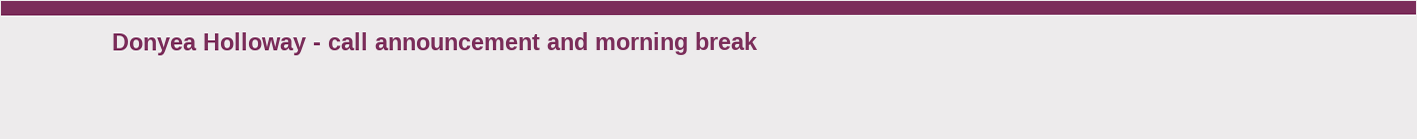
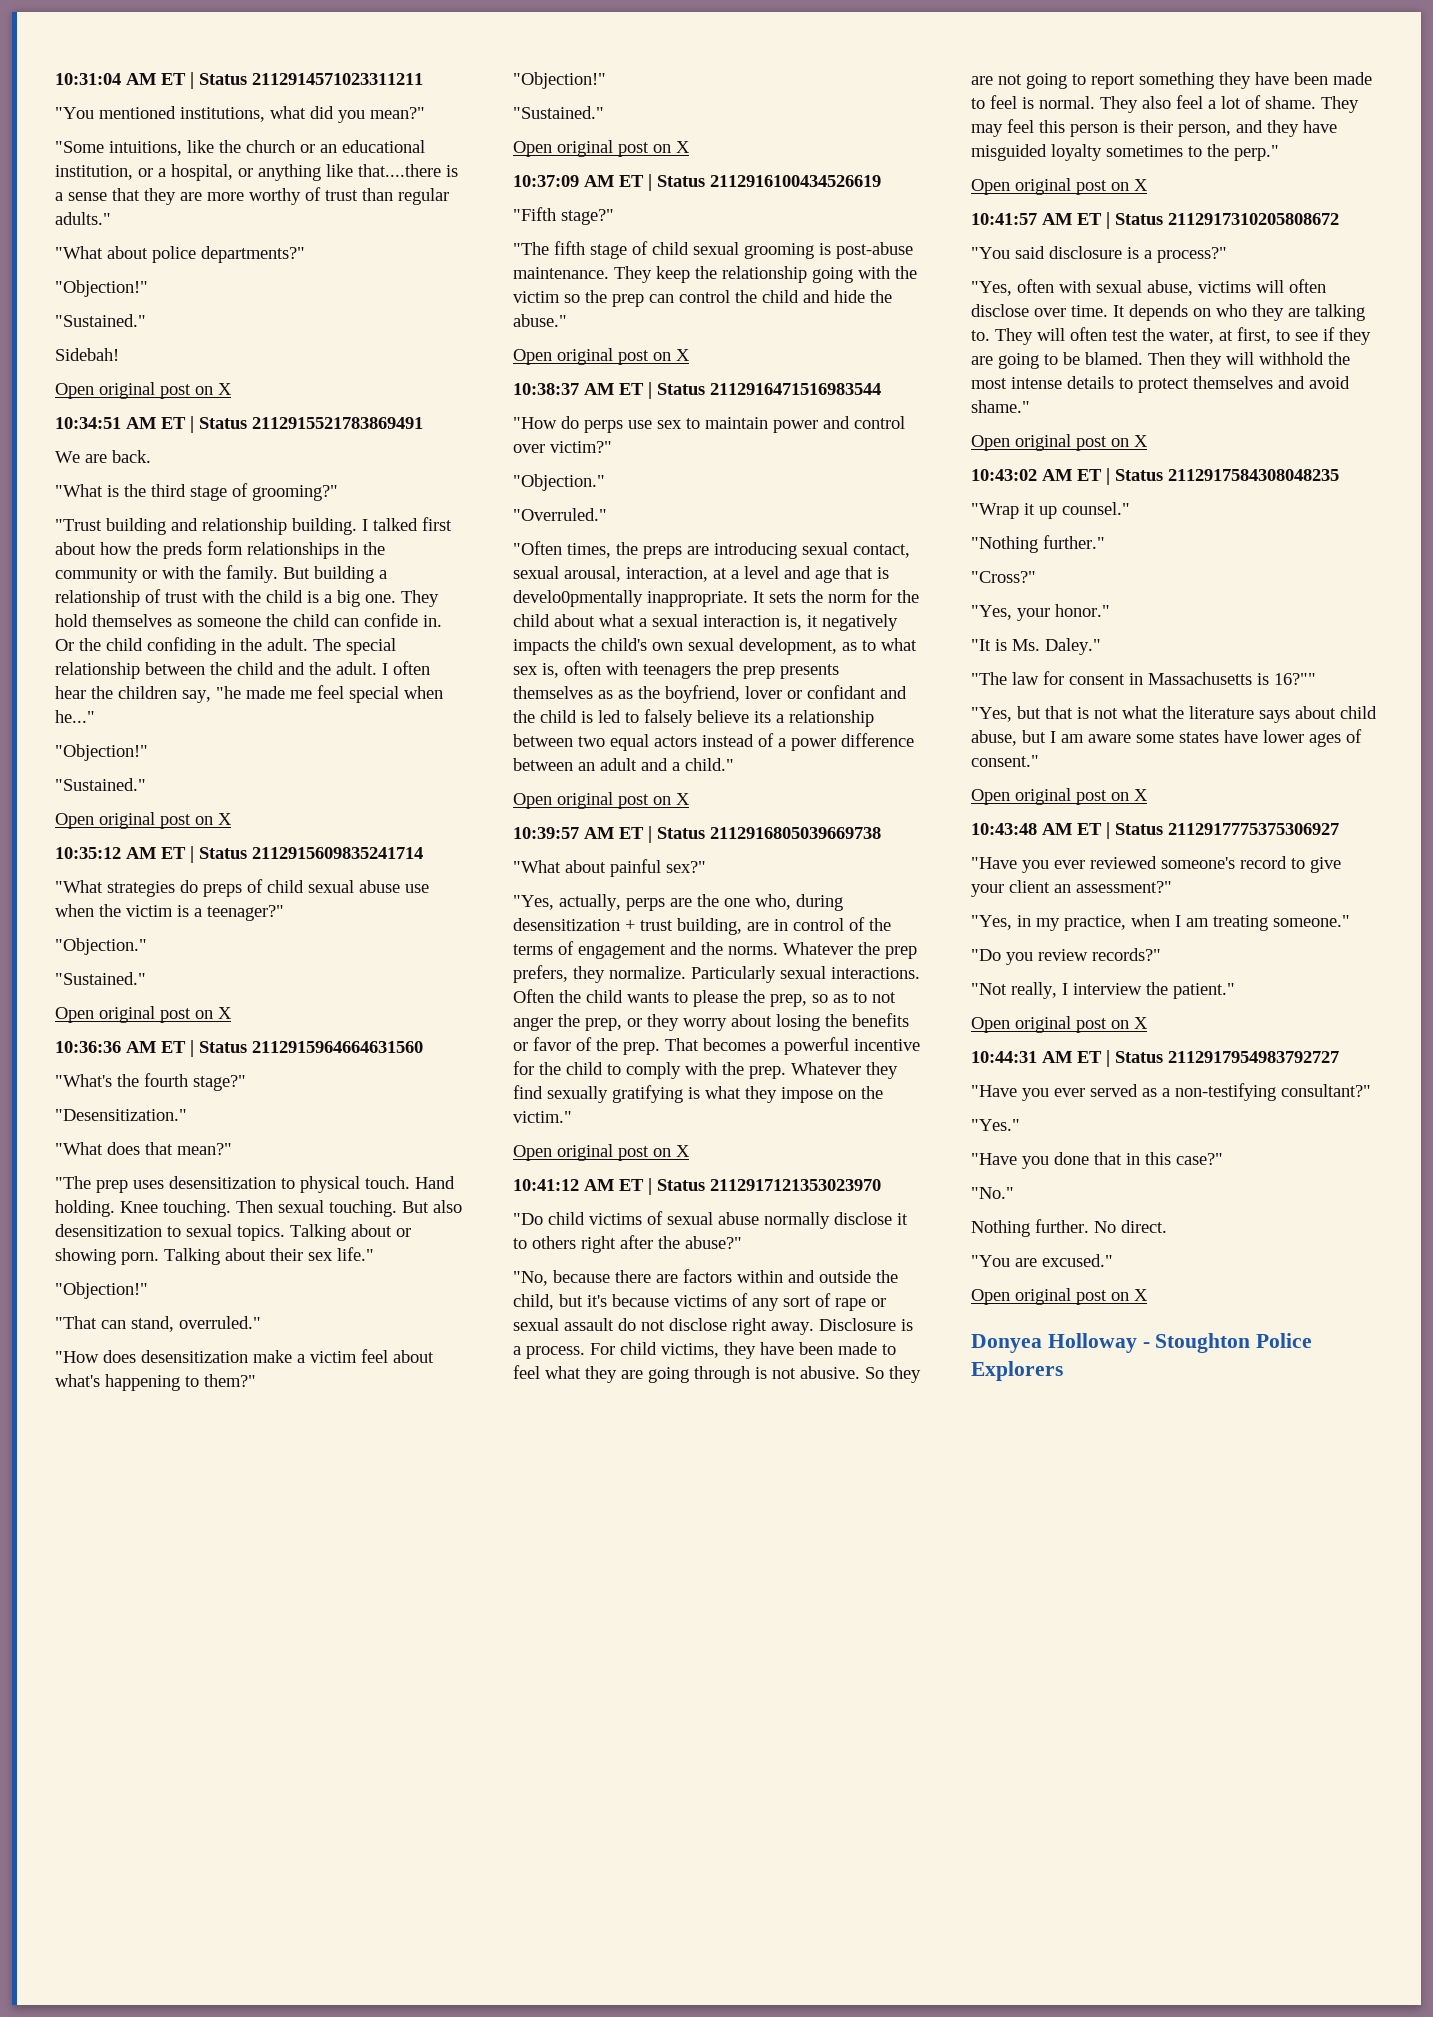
[111,31,758,56] Donyea Holloway - call announcement and morning break -> [55,72,423,89] [55,106,425,123] [55,140,425,156] [55,164,458,181] [55,187,449,205] [55,212,111,225] [55,246,305,263] [55,280,148,297] [55,314,146,327] [55,348,119,361] [55,382,232,399] [55,416,423,433] [55,450,151,463] [55,483,338,501] [55,517,452,535] [55,541,385,559] [55,565,387,583] [55,589,439,607] [55,613,442,627] [55,637,396,655] [55,661,430,679] [55,685,443,703] [55,710,95,723] [55,744,148,761] [55,778,146,791] [55,812,232,829] [55,846,423,863] [55,879,429,897] [55,904,284,921] [55,938,147,955] [55,972,146,985] [55,1006,232,1023] [55,1040,423,1057] [55,1073,246,1091] [55,1109,187,1121] [55,1142,232,1155] [55,1176,455,1193] [55,1200,462,1217] [55,1224,411,1241] [55,1247,374,1265] [55,1282,148,1299] [55,1316,261,1332] [55,1349,434,1363] [55,1374,256,1391] [513,72,606,89] [513,106,604,119] [513,140,690,157] [513,174,881,191] [513,207,614,225] [513,241,913,259] [513,266,917,283] [513,290,892,307] [513,314,567,327] [513,348,690,365] [513,382,881,399] [513,416,905,433] [513,441,612,453] [513,474,605,491] [513,508,607,521] [513,541,910,559] [513,566,889,583] [513,589,919,607] [513,614,898,631] [513,638,917,655] [513,661,839,679] [513,685,907,703] [513,709,874,727] [513,733,914,751] [513,758,734,771] [513,792,690,809] [513,826,881,843] [513,859,706,877] [513,894,843,911] [513,917,891,935] [513,941,917,959] [513,965,920,983] [513,989,896,1007] [513,1013,909,1031] [513,1037,920,1055] [513,1061,898,1079] [513,1085,883,1103] [513,1111,572,1123] [513,1144,690,1161] [513,1178,881,1195] [513,1211,908,1229] [513,1235,742,1253] [513,1269,898,1286] [513,1293,886,1311] [513,1318,913,1335] [513,1342,896,1359] [513,1365,921,1383] [971,72,1372,89] [971,95,1359,113] [971,119,1337,137] [971,144,1279,161] [971,178,1148,195] [971,212,1339,229] [971,246,1227,263] [971,279,1326,296] [971,304,1365,321] [971,327,1371,345] [971,352,1350,369] [971,376,1350,393] [971,400,1030,413] [971,434,1148,451] [971,468,1339,485] [971,502,1130,519] [971,535,1105,553] [971,571,1036,583] [971,604,1110,621] [971,638,1101,655] [971,671,1316,685] [971,706,1377,723] [971,729,1362,747] [971,755,1039,767] [971,788,1148,805] [971,822,1339,839] [971,856,1341,873] [971,880,1172,897] [971,914,1350,931] [971,948,1161,965] [971,982,1235,999] [971,1016,1148,1033] [971,1050,1339,1067] [971,1083,1371,1101] [971,1119,1020,1131] [971,1152,1223,1169] [971,1187,1014,1199] [971,1219,1167,1237] [971,1254,1113,1267] [971,1288,1148,1305] [971,1333,1313,1353] [971,1361,1063,1381] 10:31:04 AM ET | Status 2112914571023311211 // "You mentioned institutions, what did you mean?" // "Some intuitions, like the church or an educational institution, or a hospital, or anything like that....there is a sense that they are more worthy of trust than regular adults." // "What about police departments?" // "Objection!" // "Sustained." // Sidebah! // Open original post on X // 10:34:51 AM ET | Status 2112915521783869491 // We are back. // "What is the third stage of grooming?" // "Trust building and relationship building. I talked first about how the preds form relationships in the community or with the family. But building a relationship of trust with the child is a big one. They hold themselves as someone the child can confide in. Or the child confiding in the adult. The special relationship between the child and the adult. I often hear the children say, "he made me feel special when he..." // "Objection!" // "Sustained." // Open original post on X // 10:35:12 AM ET | Status 2112915609835241714 // "What strategies do preps of child sexual abuse use when the victim is a teenager?" // "Objection." // "Sustained." // Open original post on X // 10:36:36 AM ET | Status 2112915964664631560 // "What's the fourth stage?" // "Desensitization." // "What does that mean?" // "The prep uses desensitization to physical touch. Hand holding. Knee touching. Then sexual touching. But also desensitization to sexual topics. Talking about or showing porn. Talking about their sex life." // "Objection!" // "That can stand, overruled." // "How does desensitization make a victim feel about what's happening to them?" // "Objection!" // "Sustained." // Open original post on X // 10:37:09 AM ET | Status 2112916100434526619 // "Fifth stage?" // "The fifth stage of child sexual grooming is post-abuse maintenance. They keep the relationship going with the victim so the prep can control the child and hide the abuse." // Open original post on X // 10:38:37 AM ET | Status 2112916471516983544 // "How do perps use sex to maintain power and control over victim?" // "Objection." // "Overruled." // "Often times, the preps are introducing sexual contact, sexual arousal, interaction, at a level and age that is develo0pmentally inappropriate. It sets the norm for the child about what a sexual interaction is, it negatively impacts the child's own sexual development, as to what sex is, often with teenagers the prep presents themselves as as the boyfriend, lover or confidant and the child is led to falsely believe its a relationship between two equal actors instead of a power difference between an adult and a child." // Open original post on X // 10:39:57 AM ET | Status 2112916805039669738 // "What about painful sex?" // "Yes, actually, perps are the one who, during desensitization + trust building, are in control of the terms of engagement and the norms. Whatever the prep prefers, they normalize. Particularly sexual interactions. Often the child wants to please the prep, so as to not anger the prep, or they worry about losing the benefits or favor of the prep. That becomes a powerful incentive for the child to comply with the prep. Whatever they find sexually gratifying is what they impose on the victim." // Open original post on X // 10:41:12 AM ET | Status 2112917121353023970 // "Do child victims of sexual abuse normally disclose it to others right after the abuse?" // "No, because there are factors within and outside the child, but it's because victims of any sort of rape or sexual assault do not disclose right away. Disclosure is a process. For child victims, they have been made to feel what they are going through is not abusive. So they are not going to report something they have been made to feel is normal. They also feel a lot of shame. They may feel this person is their person, and they have misguided loyalty sometimes to the perp." // Open original post on X // 10:41:57 AM ET | Status 2112917310205808672 // "You said disclosure is a process?" // "Yes, often with sexual abuse, victims will often disclose over time. It depends on who they are talking to. They will often test the water, at first, to see if they are going to be blamed. Then they will withhold the most intense details to protect themselves and avoid shame." // Open original post on X // 10:43:02 AM ET | Status 2112917584308048235 // "Wrap it up counsel." // "Nothing further." // "Cross?" // "Yes, your honor." // "It is Ms. Daley." // "The law for consent in Massachusetts is 16?"" // "Yes, but that is not what the literature says about child abuse, but I am aware some states have lower ages of consent." // Open original post on X // 10:43:48 AM ET | Status 2112917775375306927 // "Have you ever reviewed someone's record to give your client an assessment?" // "Yes, in my practice, when I am treating someone." // "Do you review records?" // "Not really, I interview the patient." // Open original post on X // 10:44:31 AM ET | Status 2112917954983792727 // "Have you ever served as a non-testifying consultant?" // "Yes." // "Have you done that in this case?" // "No." // Nothing further. No direct. // "You are excused." // Open original post on X // Donyea Holloway - Stoughton Police Explorers

